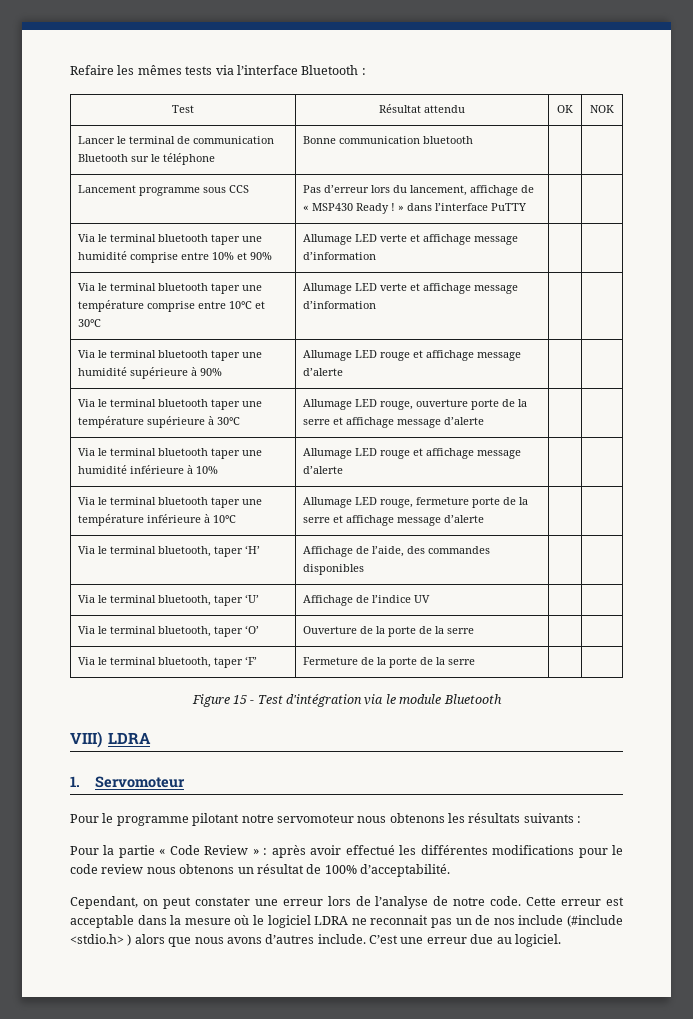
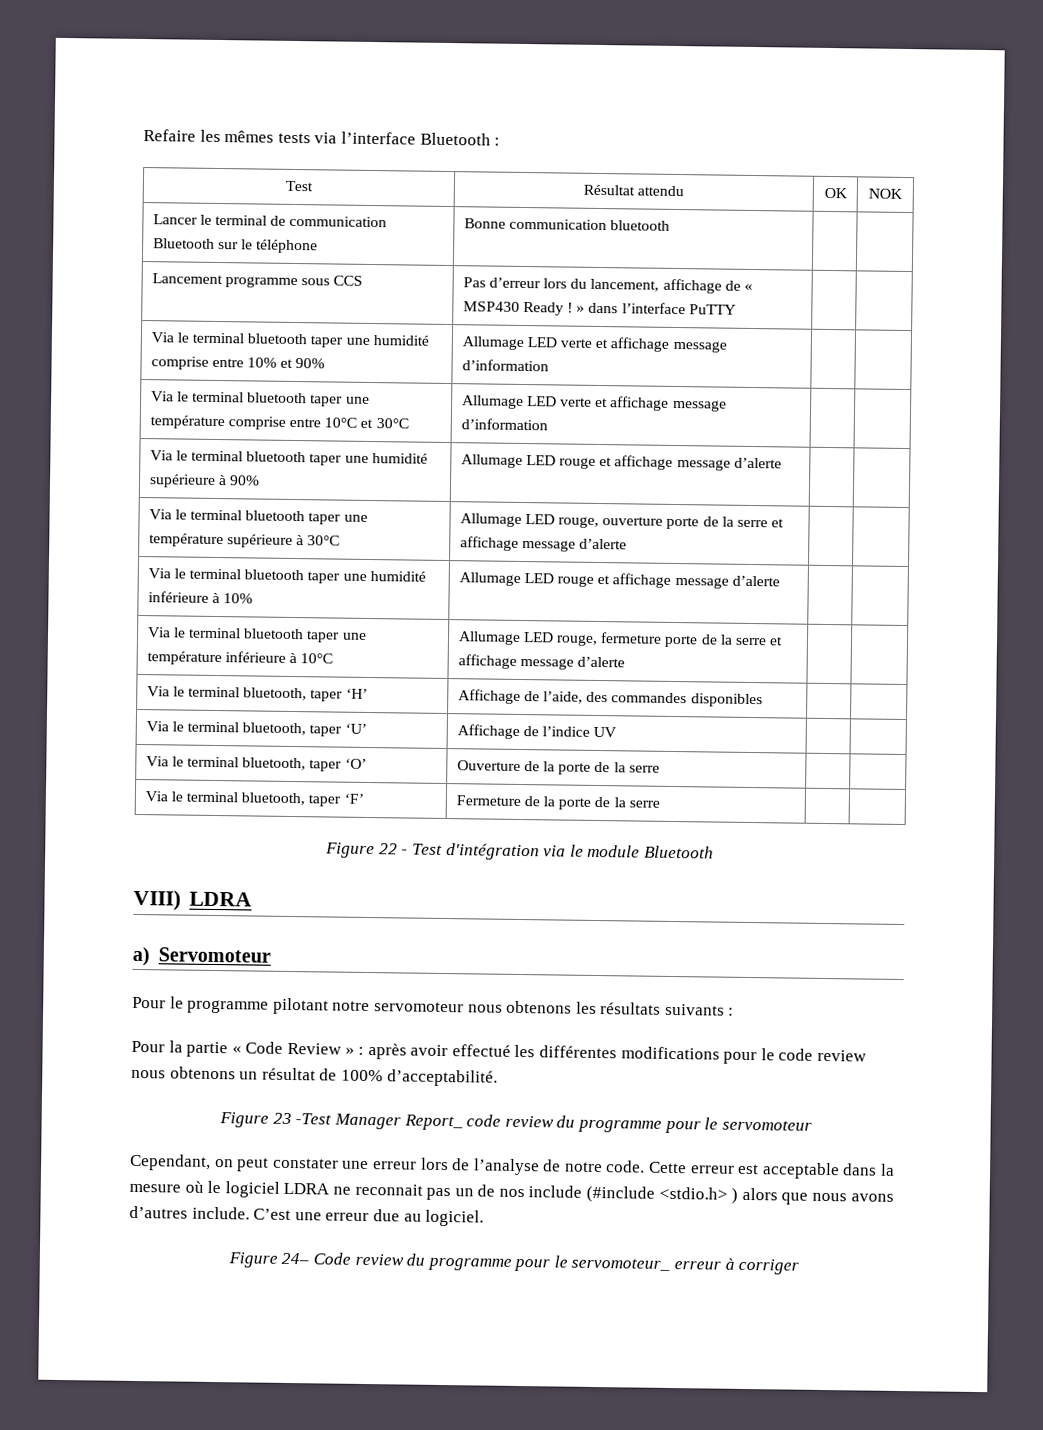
[232,695,247,704] 15 -> [378,843,398,855] 22
[70,776,80,787] 1. -> [132,946,150,967] a)
(450, 870) none -> [219,1112,812,1134] // Figure 23 -Test Manager Report_ code review du programme pour le servomoteur
(561, 940) none -> [227,1252,800,1275] // Figure 24– Code review du programme pour le servomoteur_ erreur à corriger

